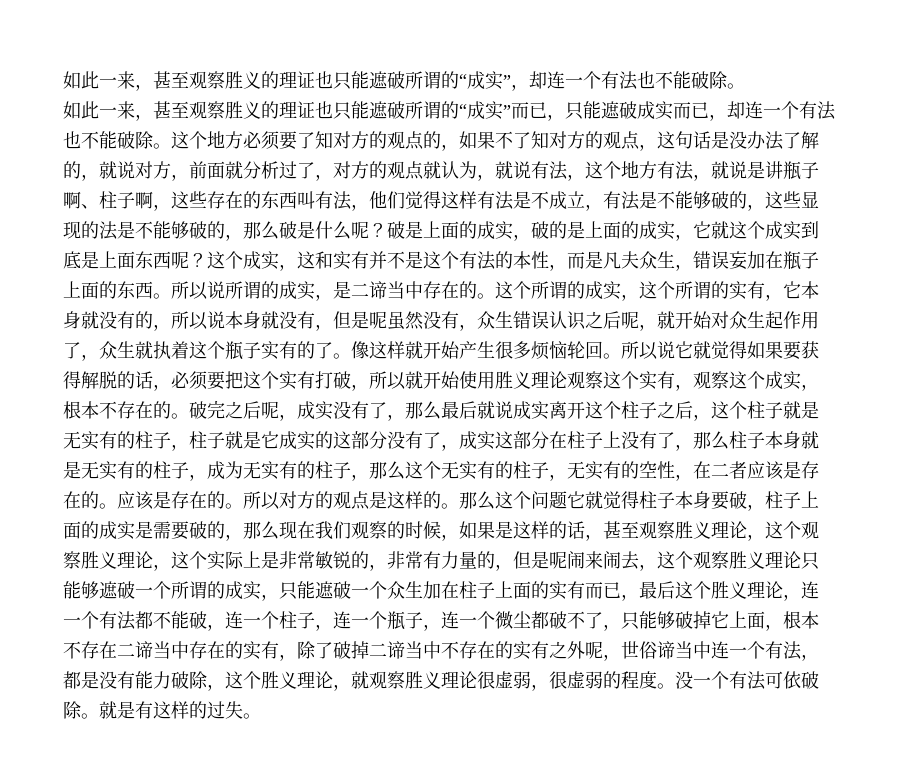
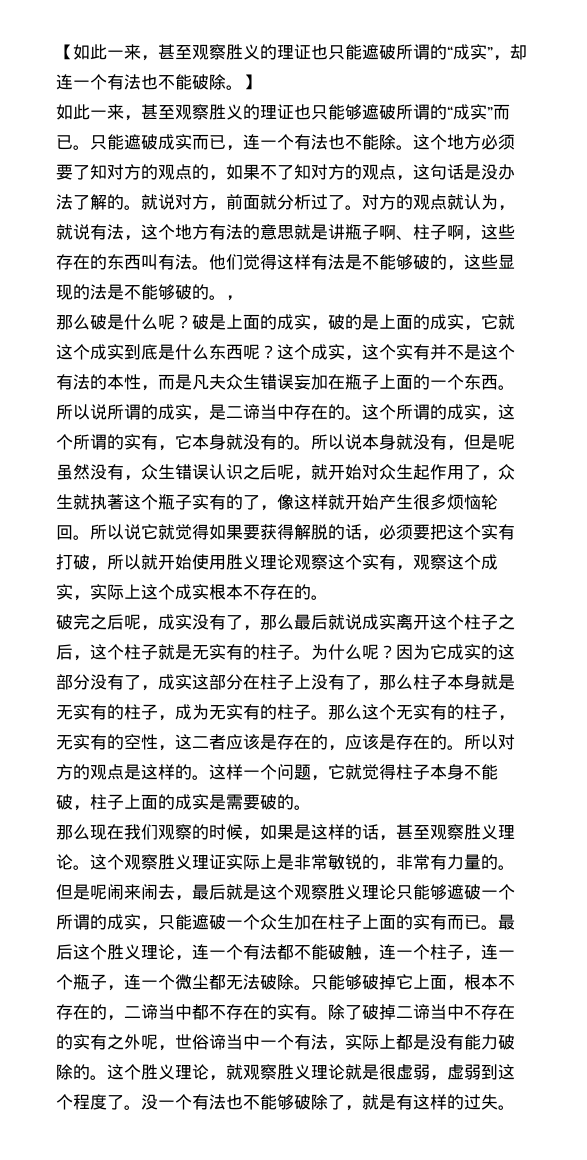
(63, 80) none -> [56,44,73,60] 【
[63,101,369,121] // 如此一来，甚至观察胜义的理证也只能 -> [243,74,260,90] [56,104,362,121] 】 // 如此一来，甚至观察胜义的理证也只能够
[547,114,565,121] ， -> [73,145,90,150] 。
[727,101,836,120] [63,131,135,149] 却连一个有法也不能破 -> [243,134,379,150] 连一个有法也不能
[81,174,99,181] ， -> [124,205,141,210] 。
[315,174,333,181] ， -> [345,205,362,210] 。
[693,161,747,181] ，就说 -> [243,224,311,240] 的意思就
[351,204,369,211] ， -> [192,265,209,270] 。
[549,191,675,211] 成立，有法是不 -> (379, 262) none
[225,234,243,241] ， -> [209,295,243,301] 。， //
[99,251,135,269] 上面 -> [175,344,209,360] 什么
[315,251,333,269] 和 -> [379,344,396,360] 个
[675,264,693,271] ， -> (260, 381) none
(117, 290) none -> [430,374,464,390] 一个
[153,324,171,331] ， -> [294,445,311,450] 。
[171,341,189,359] 着 -> [107,494,124,510] 著
[333,353,351,359] 。 -> [260,505,277,511] ，
(819, 387) none -> [90,584,209,600] 实际上这个成实
(189, 416) none -> (328, 597) //
[171,431,261,451] ，柱子就是 -> [294,644,430,660] 。为什么呢？因为
[351,474,369,481] ， -> [311,715,328,720] 。
[693,461,711,479] 在 -> [175,734,192,750] 这
[99,503,117,509] 。 -> [328,745,345,751] ，
[459,491,567,510] 那么这个问题 -> [209,764,328,781] 这样一个问题，
[711,491,729,510] 要 -> [464,764,498,780] 不能
[225,534,243,541] ， -> [294,805,311,810] 。 //
[747,521,819,541] [63,551,207,571] ，这个观察胜义理论，这个 -> [73,854,226,870] 。这个观察胜义理证
[495,564,513,571] ， -> [498,865,515,870] 。
(657, 567) none -> [192,884,260,900] 最后就是
[621,594,639,601] ， -> [481,925,498,930] 。
(207, 620) none -> [345,944,362,960] 触
[549,611,621,631] 破不了， -> [226,974,311,990] 无法破除。
[117,641,297,661] 二谛当中存在的实有， -> [90,1004,328,1021] 的，二谛当中都不存在的实有。
[711,641,729,659] 连 -> (260, 1042) none
(819, 657) none -> [345,1034,396,1050] 实际上
[207,684,225,691] ， -> [73,1064,107,1080] 的。
(477, 680) none -> [345,1064,379,1080] 就是
[549,671,819,690] [63,701,99,719] 很虚弱的程度。没一个有法可依破除。 -> [447,1064,515,1080] [56,1094,362,1111] 虚弱到这个程度了。没一个有法也不能够破除了，

